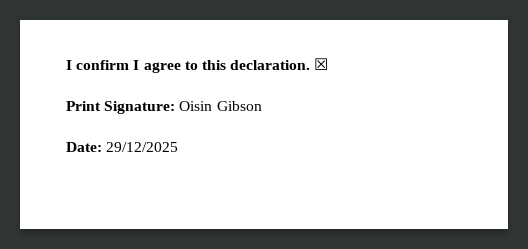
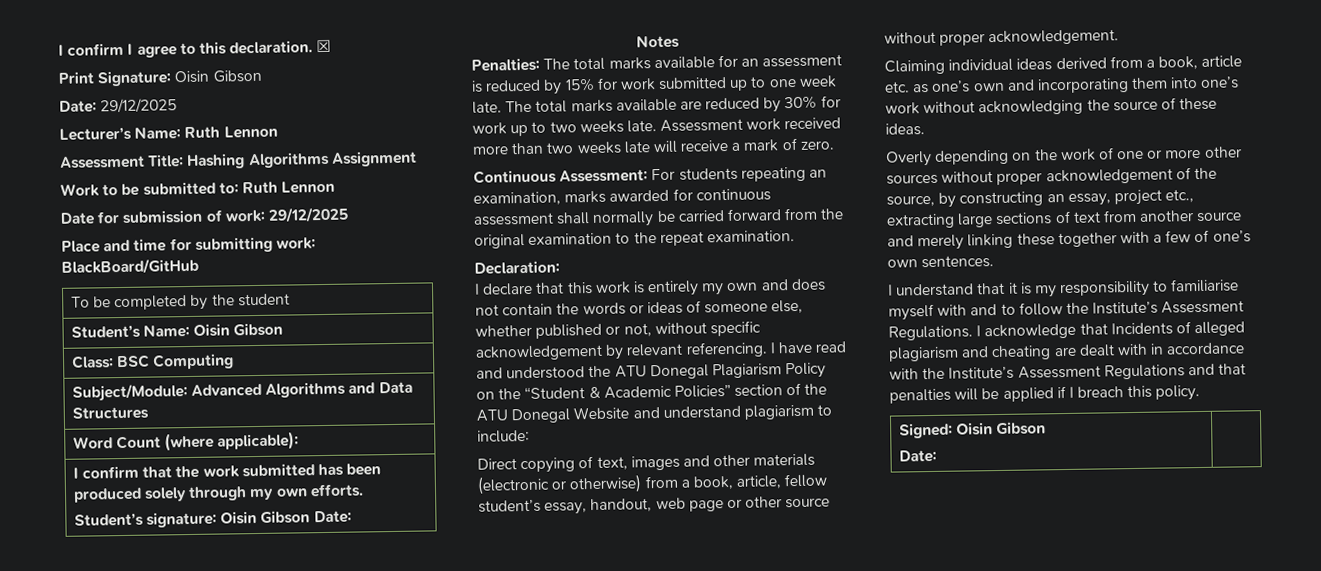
(179, 147) none -> [59,125,278,141] [60,150,417,170] [60,180,336,197] [60,206,349,225] [61,236,316,253] [61,257,199,275] [70,293,290,311] [70,322,284,339] [70,353,235,370] [71,381,413,402] [71,406,149,420] [72,431,300,452] [72,463,382,479] [72,483,364,503] [73,510,352,528] [635,35,680,49] [471,54,843,72] [471,75,837,95] [472,95,841,114] [472,117,842,137] [472,137,835,155] [473,166,827,184] [473,188,771,206] [473,207,845,227] [474,230,795,249] [474,260,560,275] [474,278,826,297] [475,299,804,316] [475,320,761,339] [475,341,848,361] [476,362,827,380] [476,382,828,400] [476,404,833,424] [477,429,530,443] [477,453,816,474] [477,473,829,495] [478,496,831,515] [884,29,1120,46] [884,55,1243,75] [885,76,1240,94] [885,97,1218,116] [885,123,925,136] [886,146,1242,167] [886,167,1217,186] [886,189,1195,208] [886,209,1243,229] [887,229,1251,251] [887,255,995,269] [888,278,1240,298] [888,300,1245,321] [888,321,1246,341] [888,342,1246,362] [889,363,1247,380] [889,384,1201,404] [898,421,1047,439] [898,449,937,463] // Lecturer’s Name: Ruth Lennon // Assessment Title: Hashing Algorithms Assignment // Work to be submitted to: Ruth Lennon // Date for submission of work: 29/12/2025 // Place and time for submitting work: BlackBoard/GitHub // To be completed by the student // Student’s Name: Oisin Gibson // Class: BSC Computing // Subject/Module: Advanced Algorithms and Data Structures // Word Count (where applicable): // I confirm that the work submitted has been produced solely through my own efforts. // Student’s signature: Oisin Gibson Date: // Notes // Penalties: The total marks available for an assessment is reduced by 15% for work submitted up to one week late. The total marks available are reduced by 30% for work up to two weeks late. Assessment work received more than two weeks late will receive a mark of zero. // Continuous Assessment: For students repeating an examination, marks awarded for continuous assessment shall normally be carried forward from the original examination to the repeat examination. // Declaration: // I declare that this work is entirely my own and does not contain the words or ideas of someone else, whether published or not, without specific acknowledgement by relevant referencing. I have read and understood the ATU Donegal Plagiarism Policy on the “Student & Academic Policies” section of the ATU Donegal Website and understand plagiarism to include: // Direct copying of text, images and other materials (electronic or otherwise) from a book, article, fellow student’s essay, handout, web page or other source without proper acknowledgement. // Claiming individual ideas derived from a book, article etc. as one’s own and incorporating them into one’s work without acknowledging the source of these ideas. // Overly depending on the work of one or more other sources without proper acknowledgement of the source, by constructing an essay, project etc., extracting large sections of text from another source and merely linking these together with a few of one’s own sentences. // I understand that it is my responsibility to familiarise myself with and to follow the Institute’s Assessment Regulations. I acknowledge that Incidents of alleged plagiarism and cheating are dealt with in accordance with the Institute’s Assessment Regulations and that penalties will be applied if I breach this policy. // Signed: Oisin Gibson // Date: |

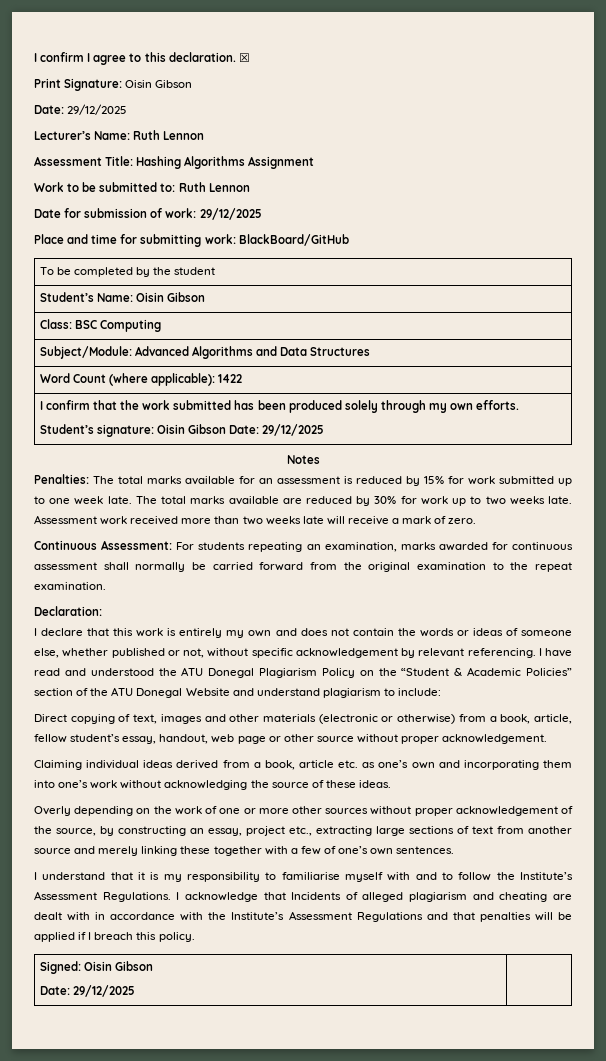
(300, 441) none -> [218,374,243,383] 1422
(352, 517) none -> [262,424,325,436] 29/12/2025
(937, 456) none -> [72,985,135,997] 29/12/2025

